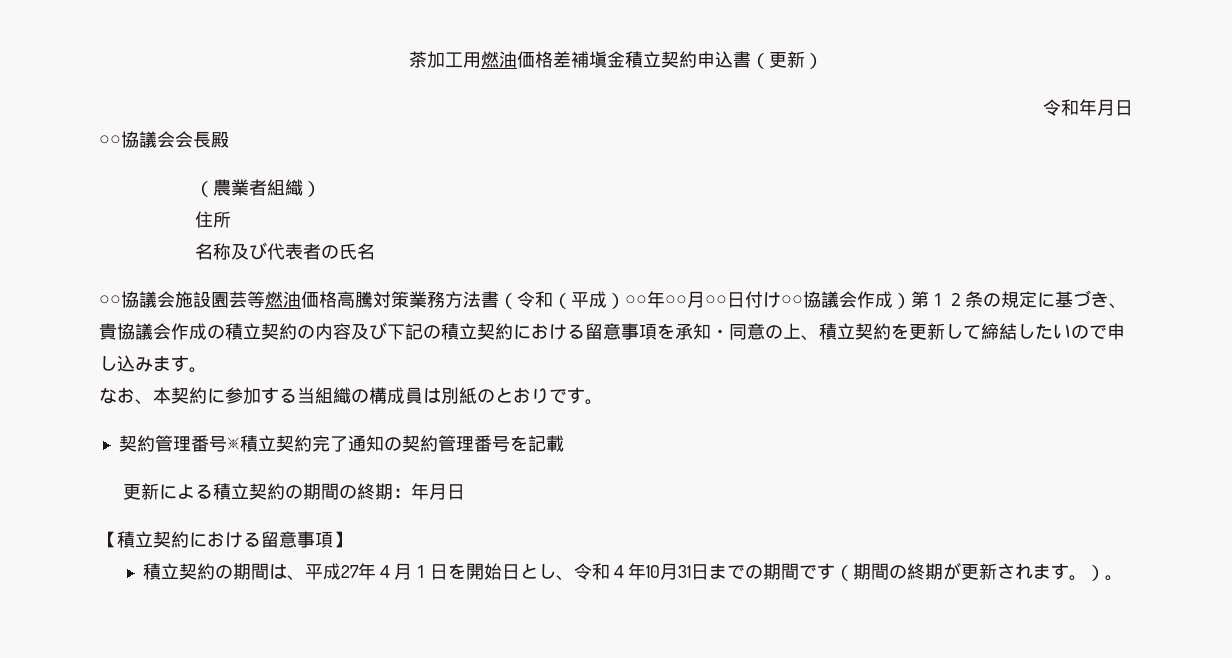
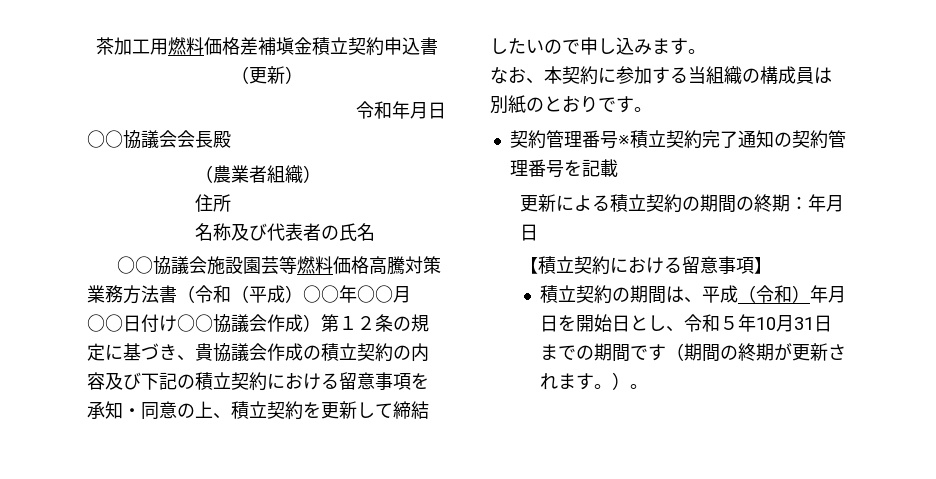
[499,51,517,68] 油 -> [185,37,204,55] 料
[283,291,301,308] 油 -> [315,256,334,274] 料
[340,563,430,580] 27年４月１ -> [737,285,846,303] （令和）年月
[609,565,628,578] ４ -> [719,316,738,330] ５

